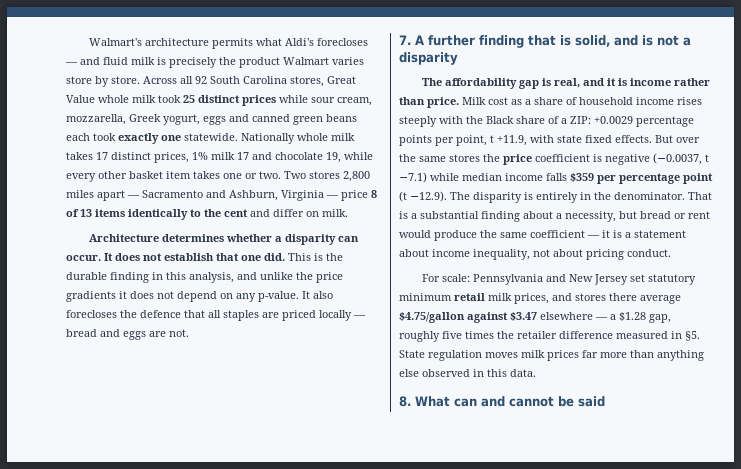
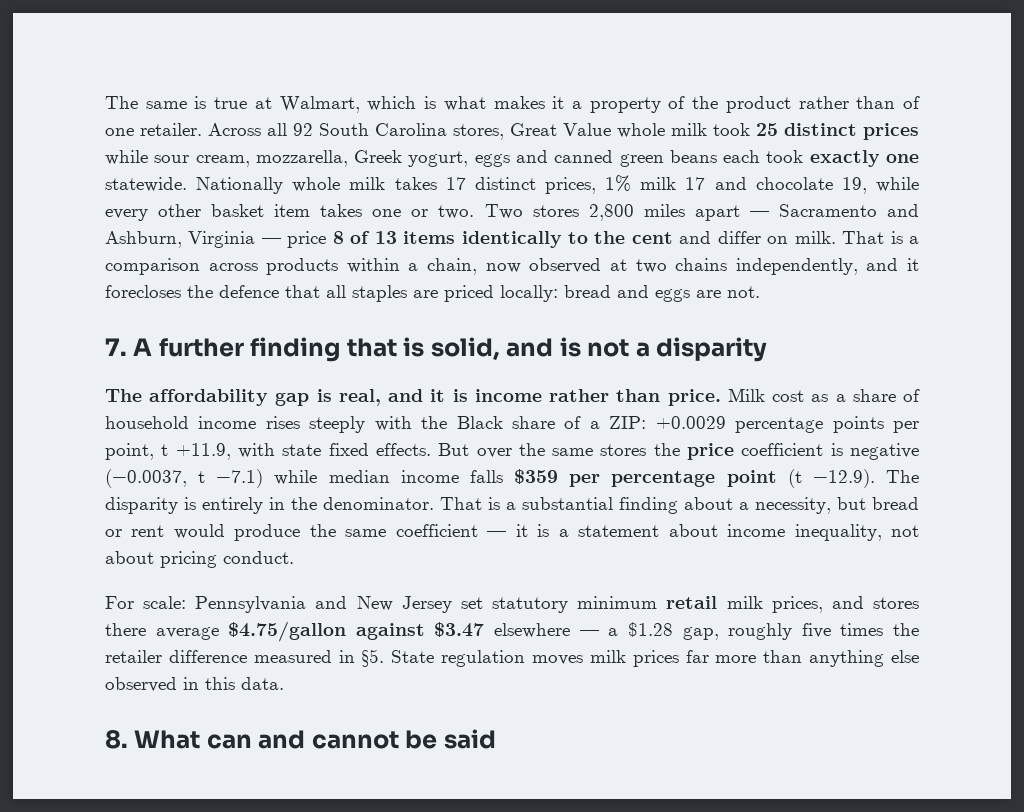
[89,38,369,49] [65,57,364,68] [66,76,140,87] Walmart's architecture permits what Aldi's forecloses — and fluid milk is precisely the product Walmart varies store by store. -> [105,96,920,113] [105,123,202,136] The same is true at Walmart, which is what makes it a property of the product rather than of one retailer.
[89,234,360,245] [66,253,343,261] [66,272,343,283] [66,291,333,302] // Architecture determines whether a disparity can occur. It does not establish that one did. This is the durable finding in this analysis, and unlike the price gradients it does not depend on any p-value. It also -> [842,231,920,244] [105,258,920,275] That is a comparison across products within a chain, now observed at two chains independently, and it
[319,310,366,321] locally — -> [500,285,558,302] locally:

